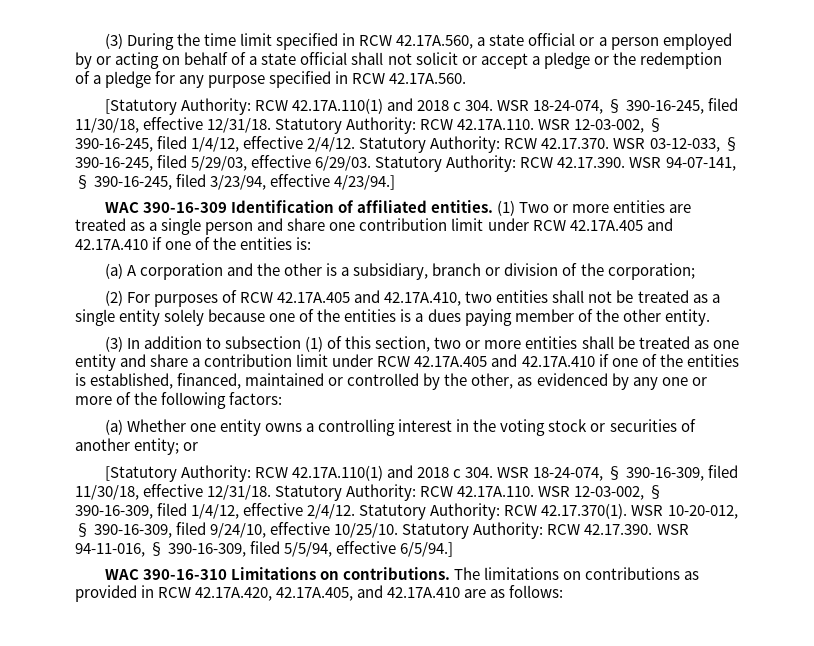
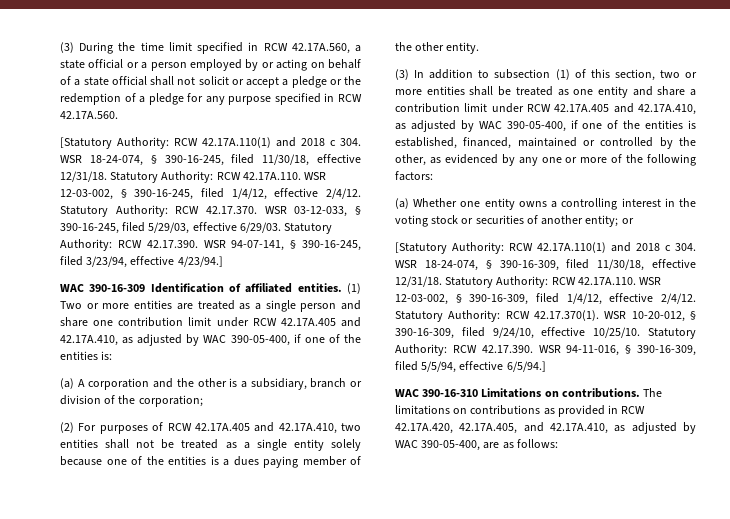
[75,239,148,250] 42.17A.410 -> [60,334,290,346] 42.17A.410, as adjusted by WAC 390-05-400,
[521,356,595,367] 42.17A.410 -> [638,104,696,115] [395,120,566,132] 42.17A.410, as adjusted by WAC 390-05-400,
[387,587,461,598] 42.17A.410 -> [550,422,696,434] [395,440,481,451] 42.17A.410, as adjusted by WAC 390-05-400,

